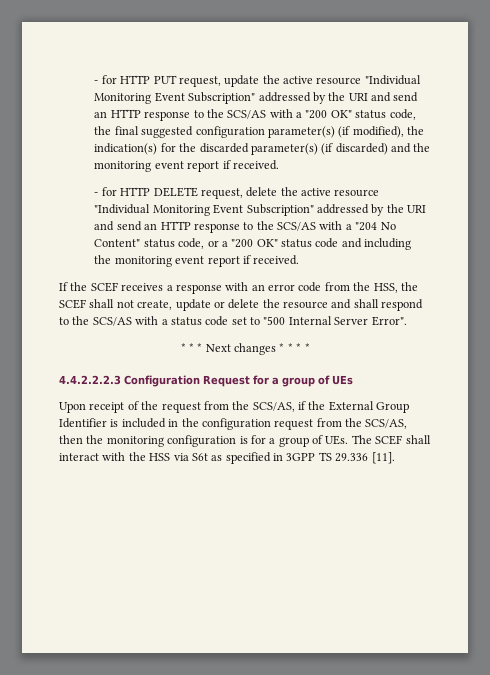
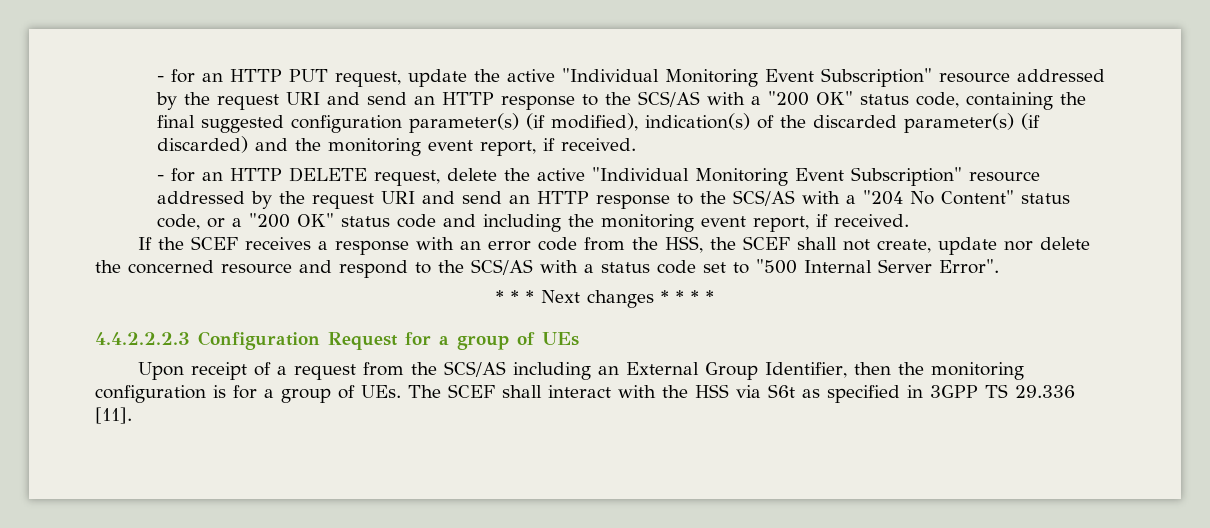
[94,75,117,84] - for -> [156,69,223,83] - for an
[316,75,421,85] [94,92,346,104] resource "Individual Monitoring Event Subscription" addressed by the -> [561,68,1105,87] [155,92,279,110] "Individual Monitoring Event Subscription" resource addressed by the request
(416, 114) none -> [965,92,1053,110] containing
[407,126,425,135] [94,143,176,155] the indication(s) for -> [644,113,774,130] indication(s) of
[187,161,220,172] report -> [479,140,536,156] report,
(117, 191) none -> [201,172,223,181] an
[334,189,380,197] [94,204,404,216] resource "Individual Monitoring Event Subscription" addressed by the -> [591,167,1040,186] [156,191,374,209] "Individual Monitoring Event Subscription" resource addressed by the request
[207,256,240,267] report -> [752,216,809,232] report,
[213,299,280,309] or delete the -> [1004,237,1091,251] [95,260,214,274] nor delete the concerned
[353,299,379,308] shall -> (332, 266) none
[141,401,410,413] [59,418,408,430] the request from the SCS/AS, if the External Group Identifier is included in the configuration request from the SCS/AS, -> [277,361,848,380] a request from the SCS/AS including an External Group Identifier,

